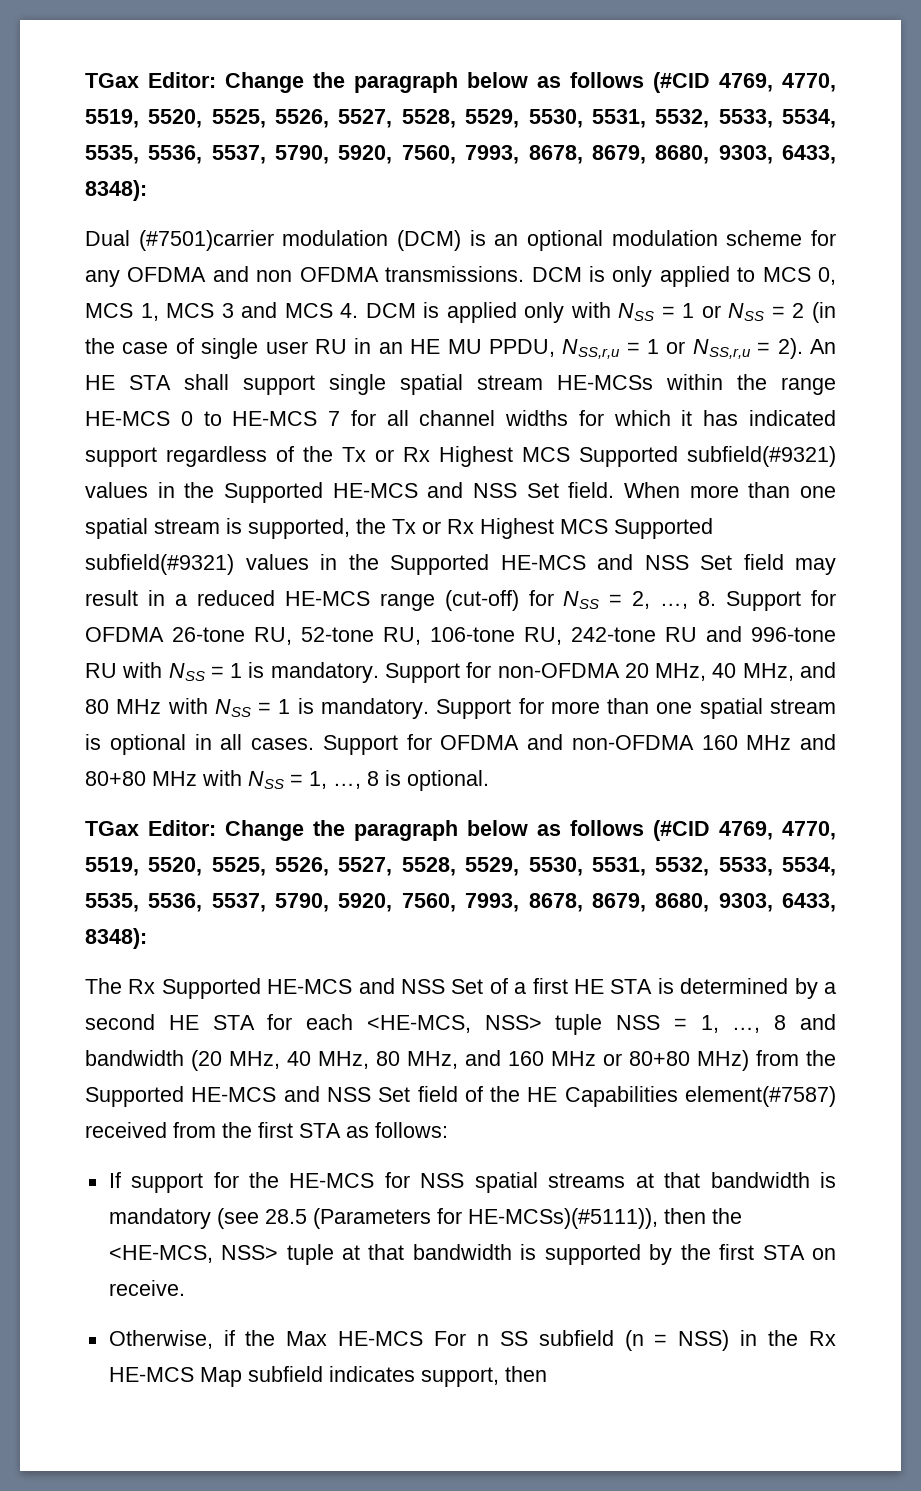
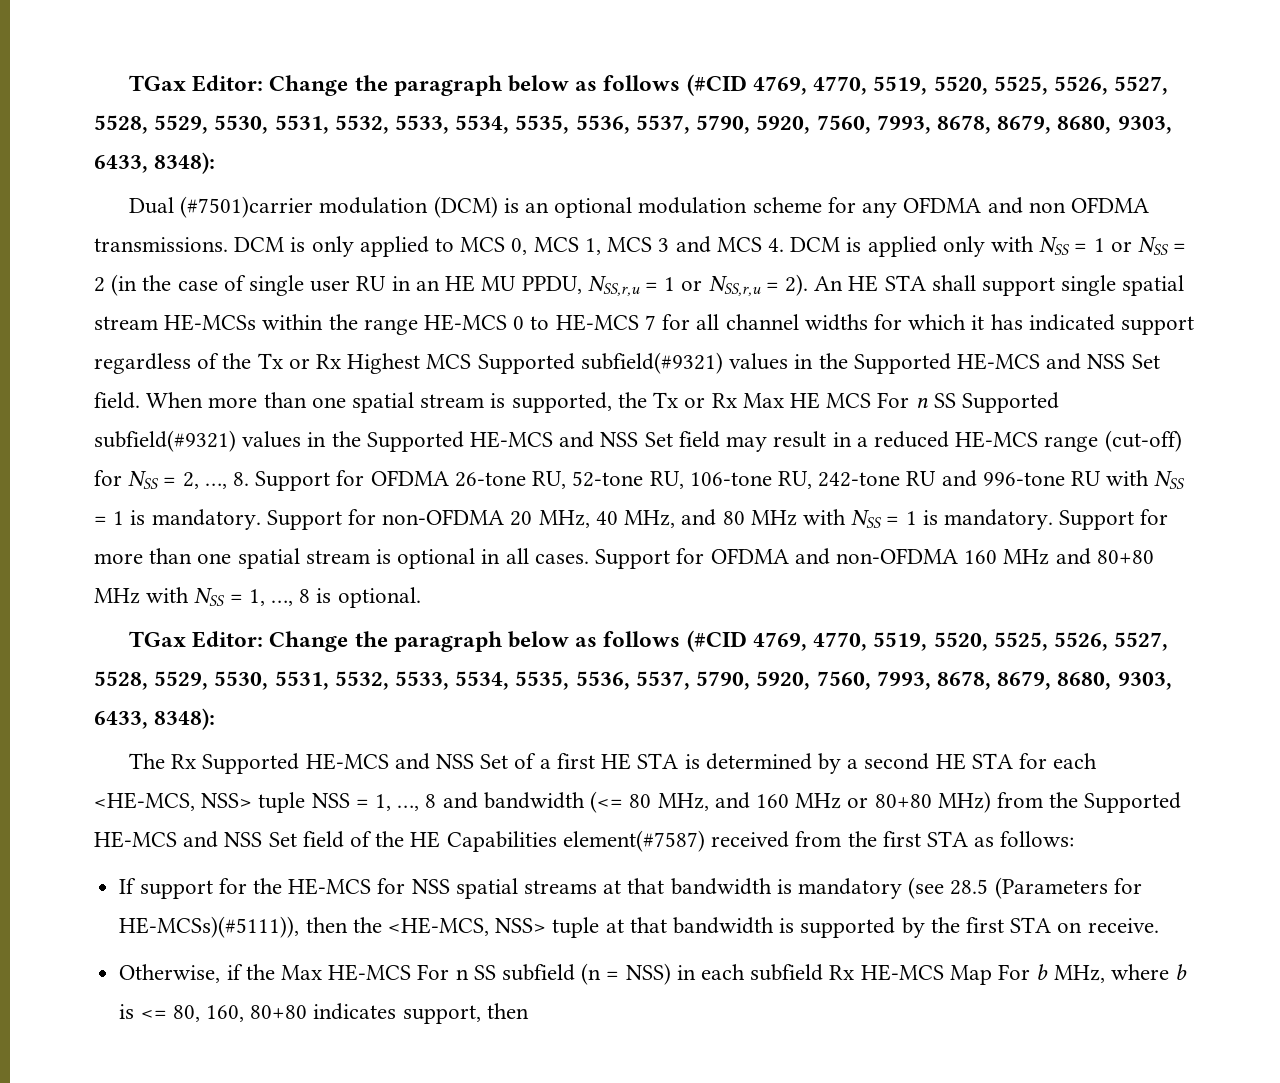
[480,518,608,539] Highest MCS -> [742,392,956,409] Max HE MCS For n SS
[191,1050,369,1071] (20 MHz, 40 MHz, -> [590,791,624,813] (<=
[768,1330,799,1346] the -> [701,964,824,981] each subfield
[247,1366,323,1382] subfield -> [998,964,1187,983] [119,1004,308,1022] For b MHz, where b is <= 80, 160, 80+80

